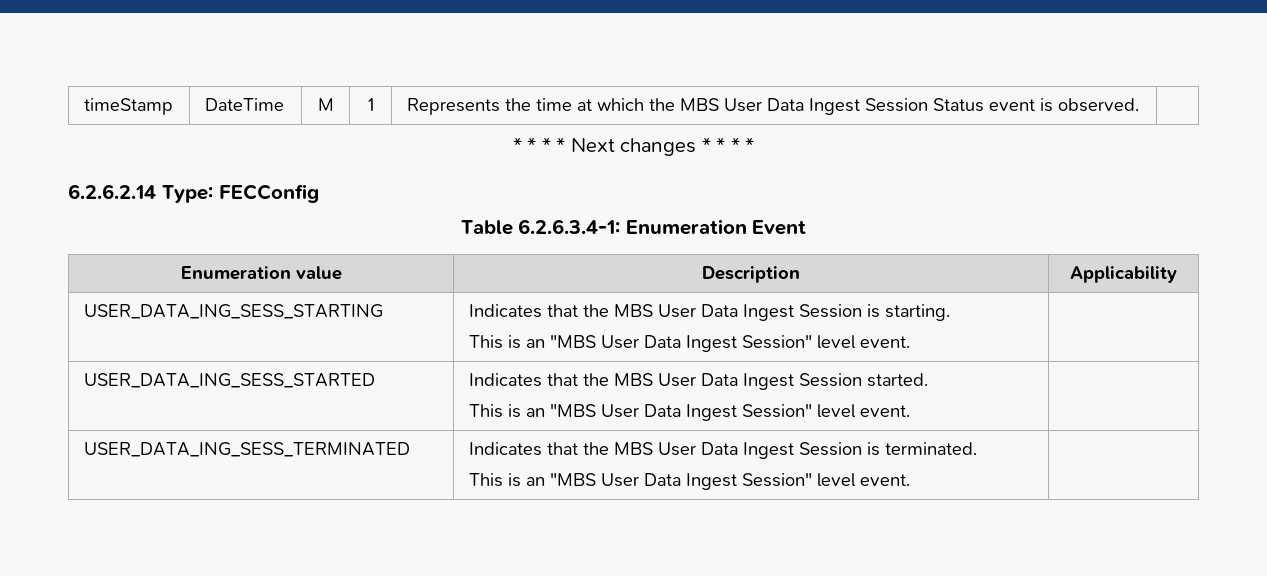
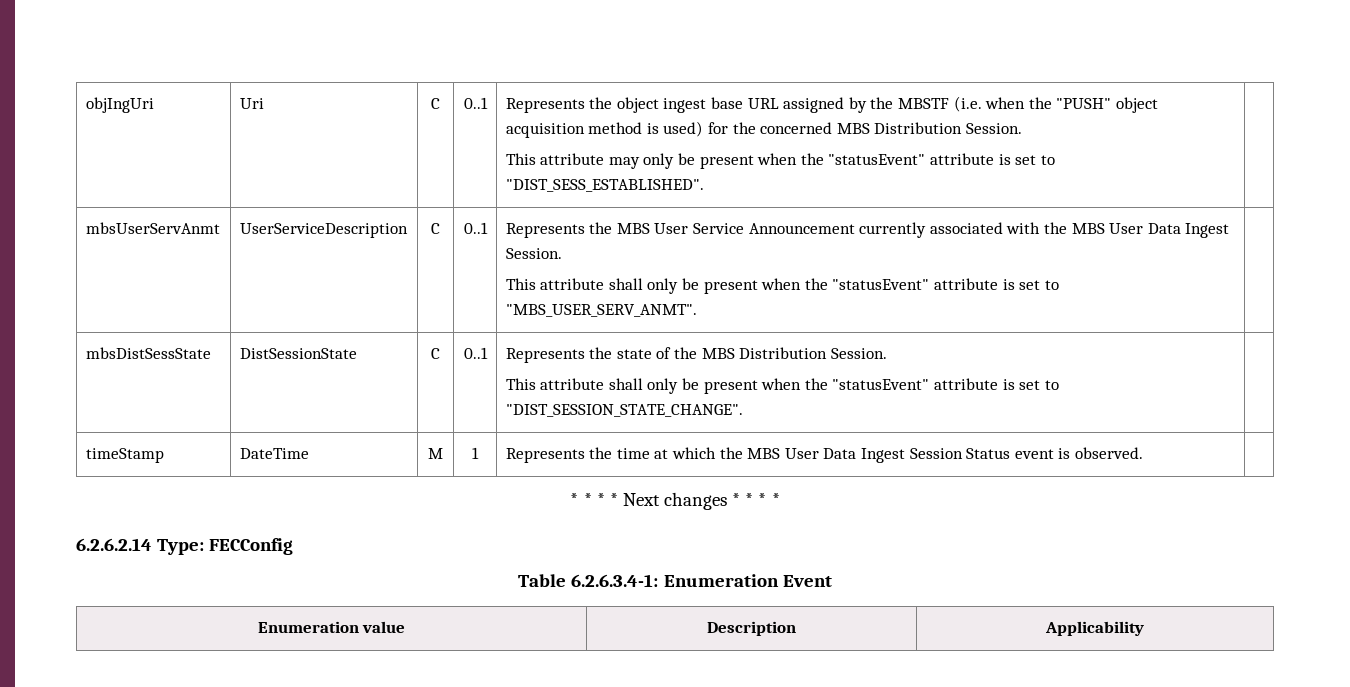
(83, 106) none -> [85,97,154,113] [239,98,264,109] [431,98,440,109] [463,97,488,109] [505,96,1158,113] [505,121,1022,138] [505,153,1055,169] [505,179,704,192] [85,222,220,234] [239,223,408,238] [431,223,440,234] [463,222,488,234] [505,222,1230,238] [505,248,562,259] [505,278,1059,294] [505,304,697,317] [85,347,211,359] [239,348,357,359] [431,348,440,359] [463,347,488,359] [505,347,887,363] [505,378,1059,394] [505,404,743,417] objIngUri | Uri | C | 0..1 | Represents the object ingest base URL assigned by the MBSTF (i.e. when the "PUSH" object acquisition method is used) for the concerned MBS Distribution Session. // This attribute may only be present when the "statusEvent" attribute is set to "DIST_SESS_ESTABLISHED". | // mbsUserServAnmt | UserServiceDescription | C | 0..1 | Represents the MBS User Service Announcement currently associated with the MBS User Data Ingest Session. // This attribute shall only be present when the "statusEvent" attribute is set to "MBS_USER_SERV_ANMT". | // mbsDistSessState | DistSessionState | C | 0..1 | Represents the state of the MBS Distribution Session. // This attribute shall only be present when the "statusEvent" attribute is set to "DIST_SESSION_STATE_CHANGE". | //
[83,304,383,319] [468,304,950,321] [468,335,910,352] [83,373,375,388] [468,373,928,390] [468,404,910,421] [83,442,410,457] [468,442,977,459] [468,473,910,490] // USER_DATA_ING_SESS_STARTING | Indicates that the MBS User Data Ingest Session is starting. // This is an "MBS User Data Ingest Session" level event. | // USER_DATA_ING_SESS_STARTED | Indicates that the MBS User Data Ingest Session started. // This is an "MBS User Data Ingest Session" level event. | // USER_DATA_ING_SESS_TERMINATED | Indicates that the MBS User Data Ingest Session is terminated. // This is an "MBS User Data Ingest Session" level event. | -> (1144, 628) none

